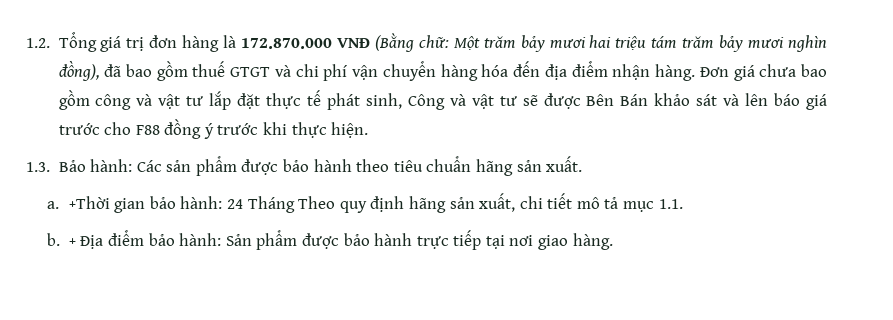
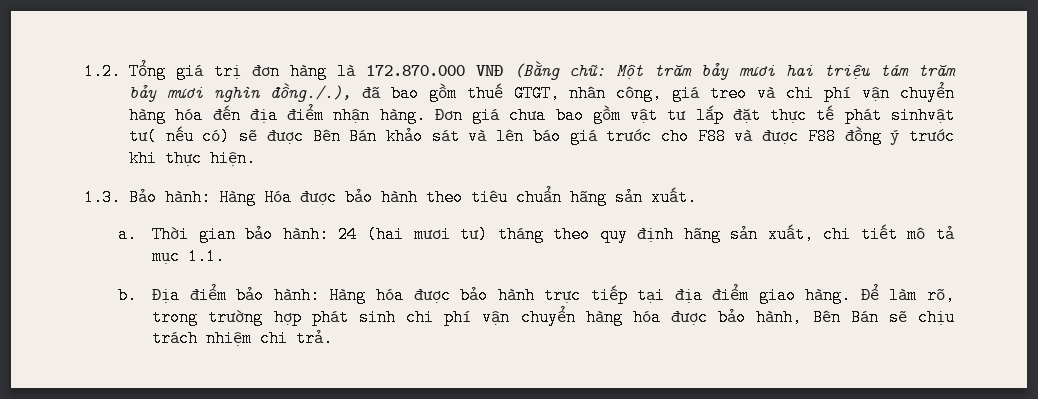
[58,60,100,81] đồng), -> [269,83,351,102] đồng./.),
[230,67,271,77] GTGT -> [513,85,748,102] GTGT, nhân công, giá treo
[95,94,153,110] công và -> (621, 114) none
[365,93,517,110] sinh, Công và vật tư -> [891,107,956,124] [129,126,231,145] sinhvật tư( nếu có)
(160, 130) none -> [734,128,836,145] và được F88
[136,156,237,176] Các sản phẩm -> [219,189,292,206] Hàng Hóa
[68,196,110,209] +Thời -> [152,226,190,243] Thời
[247,196,336,213] Tháng Theo -> [366,226,591,243] (hai mươi tư) tháng theo
[68,238,76,246] + -> (138, 295) none
[225,230,298,250] Sản phẩm -> [329,287,404,304] Hàng hóa
[509,233,613,250] nơi giao hàng. -> [674,284,955,304] [152,306,956,326] [152,330,334,347] địa điểm giao hàng. Để làm rõ, trong trường hợp phát sinh chi phí vận chuyển hàng hóa được bảo hành, Bên Bán sẽ chịu trách nhiệm chi trả.

